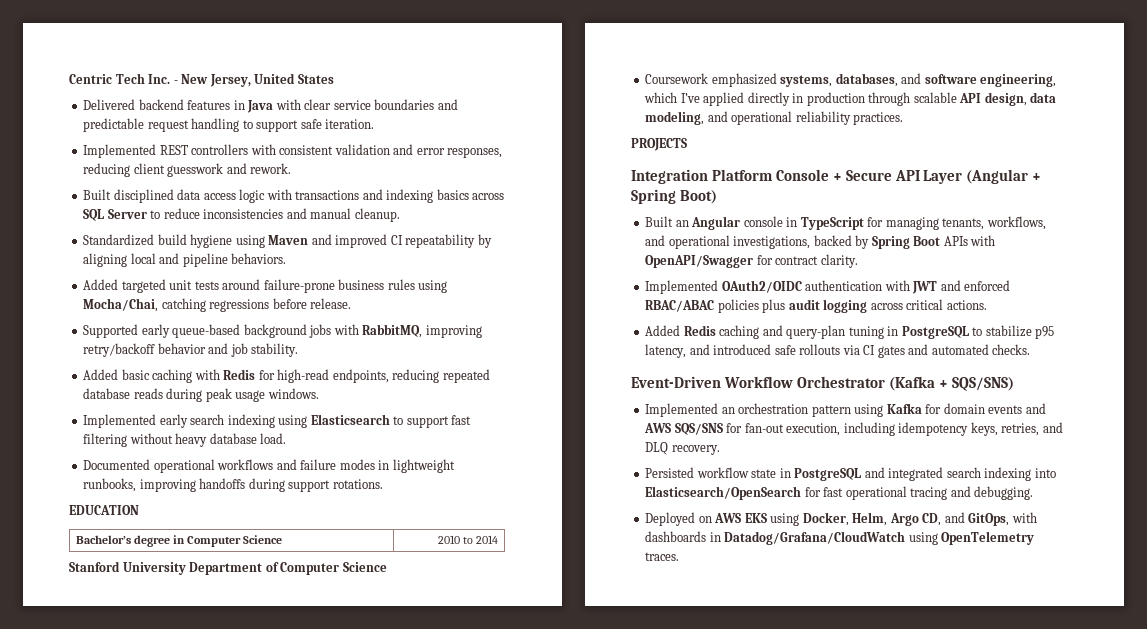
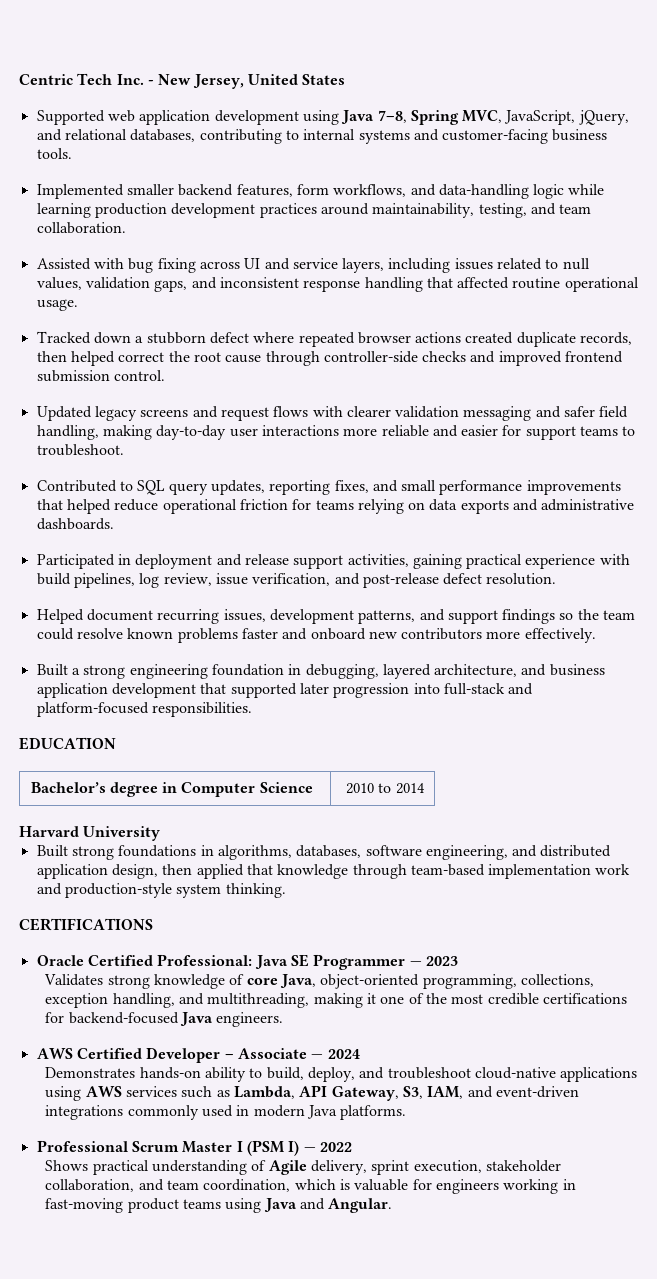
[83,99,458,113] [83,118,375,132] [83,144,503,158] [83,163,292,177] [83,189,505,203] [83,208,400,222] [83,234,492,248] [83,253,287,267] [83,279,448,293] [83,298,352,312] [83,324,482,338] [83,343,299,357] [83,369,490,383] [83,388,319,402] [83,414,472,428] [83,433,287,447] [83,459,455,473] [83,478,383,492] Delivered backend features in Java with clear service boundaries and predictable request handling to support safe iteration. // Implemented REST controllers with consistent validation and error responses, reducing client guesswork and rework. // Built disciplined data access logic with transactions and indexing basics across SQL Server to reduce inconsistencies and manual cleanup. // Standardized build hygiene using Maven and improved CI repeatability by aligning local and pipeline behaviors. // Added targeted unit tests around failure-prone business rules using Mocha/Chai, catching regressions before release. // Supported early queue-based background jobs with RabbitMQ, improving retry/backoff behavior and job stability. // Added basic caching with Redis for high-read endpoints, reducing repeated database reads during peak usage windows. // Implemented early search indexing using Elasticsearch to support fast filtering without heavy database load. // Documented operational workflows and failure modes in lightweight runbooks, improving handoffs during support rotations. -> [36,110,629,125] [36,129,608,144] [36,148,72,159] [36,184,605,199] [36,203,592,218] [36,222,126,234] [36,258,590,273] [36,277,639,292] [36,299,78,311] [36,331,633,347] [36,351,624,366] [36,370,165,382] [36,406,629,421] [36,425,636,440] [36,444,124,456] [36,480,621,495] [36,499,635,514] [36,518,114,530] [36,554,630,569] [36,573,557,588] [36,609,636,624] [36,628,596,643] [36,664,605,679] [36,683,534,698] [36,702,252,717] Supported web application development using Java 7–8, Spring MVC, JavaScript, jQuery, and relational databases, contributing to internal systems and customer-facing business tools. // Implemented smaller backend features, form workflows, and data-handling logic while learning production development practices around maintainability, testing, and team collaboration. // Assisted with bug fixing across UI and service layers, including issues related to null values, validation gaps, and inconsistent response handling that affected routine operational usage. // Tracked down a stubborn defect where repeated browser actions created duplicate records, then helped correct the root cause through controller-side checks and improved frontend submission control. // Updated legacy screens and request flows with clearer validation messaging and safer field handling, making day-to-day user interactions more reliable and easier for support teams to troubleshoot. // Contributed to SQL query updates, reporting fixes, and small performance improvements that helped reduce operational friction for teams relying on data exports and administrative dashboards. // Participated in deployment and release support activities, gaining practical experience with build pipelines, log review, issue verification, and post-release defect resolution. // Helped document recurring issues, development patterns, and support findings so the team could resolve known problems faster and onboard new contributors more effectively. // Built a strong engineering foundation in debugging, layered architecture, and business application development that supported later progression into full-stack and platform-focused responsibilities.
[69,561,120,572] Stanford -> [19,826,79,837] Harvard
[189,562,387,575] [645,73,1057,87] [644,92,1057,106] [645,111,904,125] [631,138,687,151] [631,169,1042,184] [631,189,717,204] [645,216,1046,230] [645,235,996,249] [645,254,858,268] [645,280,1011,294] [645,299,987,313] [645,325,1055,339] [645,344,1031,358] [631,376,1014,391] [645,403,1046,417] [644,422,1063,436] [645,442,720,455] [645,467,1056,481] [645,486,1034,500] [645,512,1037,526] [645,531,1035,545] [645,552,680,561] Department of Computer Science // Coursework emphasized systems, databases, and software engineering, which I’ve applied directly in production through scalable API design, data modeling, and operational reliability practices. // PROJECTS // Integration Platform Console + Secure API Layer (Angular + Spring Boot) // Built an Angular console in TypeScript for managing tenants, workflows, and operational investigations, backed by Spring Boot APIs with OpenAPI/Swagger for contract clarity. // Implemented OAuth2/OIDC authentication with JWT and enforced RBAC/ABAC policies plus audit logging across critical actions. // Added Redis caching and query-plan tuning in PostgreSQL to stabilize p95 latency, and introduced safe rollouts via CI gates and automated checks. // Event-Driven Workflow Orchestrator (Kafka + SQS/SNS) // Implemented an orchestration pattern using Kafka for domain events and AWS SQS/SNS for fan-out execution, including idempotency keys, retries, and DLQ recovery. // Persisted workflow state in PostgreSQL and integrated search indexing into Elasticsearch/OpenSearch for fast operational tracing and debugging. // Deployed on AWS EKS using Docker, Helm, Argo CD, and GitOps, with dashboards in Datadog/Grafana/CloudWatch using OpenTelemetry traces. -> [36,845,612,860] [36,864,631,879] [36,883,286,898] [19,918,153,931] [36,954,458,970] [44,974,595,989] [45,993,628,1008] [45,1012,284,1027] [36,1047,360,1063] [45,1067,638,1082] [45,1085,580,1101] [45,1105,407,1120] [36,1140,352,1156] [45,1160,562,1175] [45,1179,576,1194] [45,1198,393,1213] // Built strong foundations in algorithms, databases, software engineering, and distributed application design, then applied that knowledge through team-based implementation work and production-style system thinking. // CERTIFICATIONS // Oracle Certified Professional: Java SE Programmer — 2023 // Validates strong knowledge of core Java, object-oriented programming, collections, exception handling, and multithreading, making it one of the most credible certifications for backend-focused Java engineers. // AWS Certified Developer – Associate — 2024 // Demonstrates hands-on ability to build, deploy, and troubleshoot cloud-native applications using AWS services such as Lambda, API Gateway, S3, IAM, and event-driven integrations commonly used in modern Java platforms. // Professional Scrum Master I (PSM I) — 2022 // Shows practical understanding of Agile delivery, sprint execution, stakeholder collaboration, and team coordination, which is valuable for engineers working in fast-moving product teams using Java and Angular.

